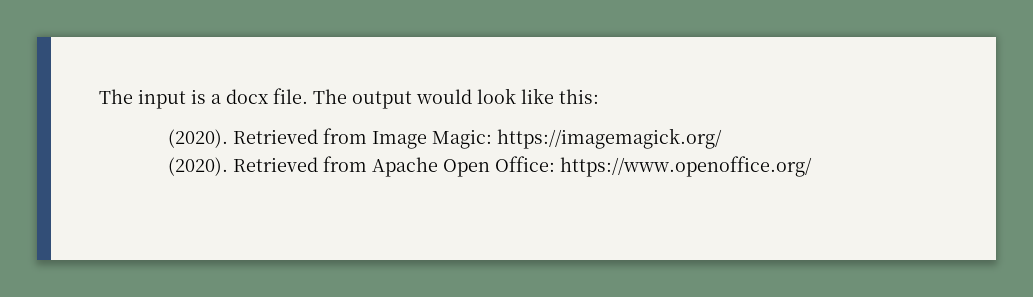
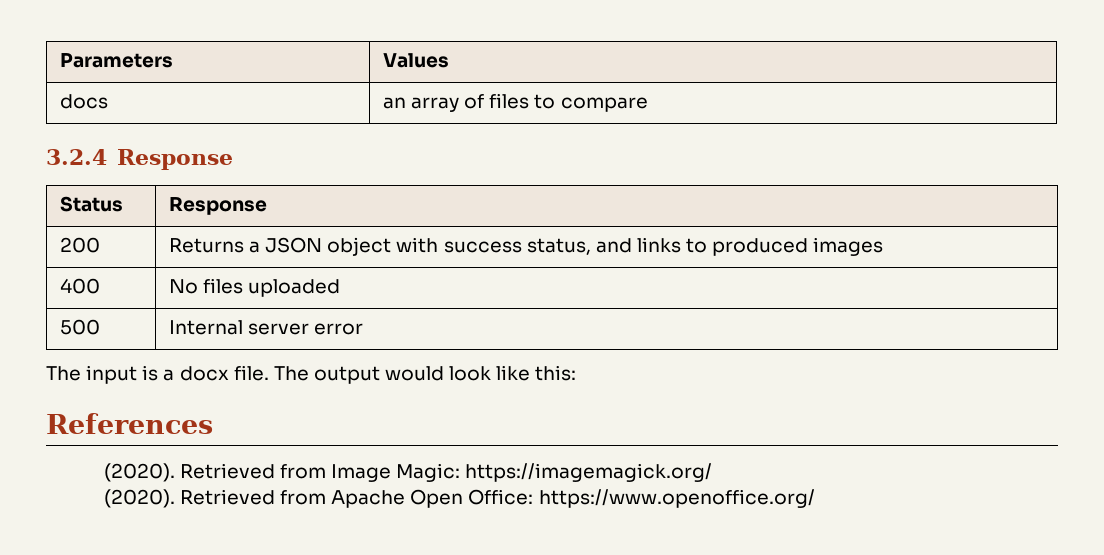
(99, 96) none -> [59,53,173,68] [382,53,449,68] [59,94,108,109] [382,93,648,112] [46,149,233,170] [59,196,123,212] [168,197,267,215] [59,237,100,253] [168,237,884,256] [59,278,100,294] [168,278,341,297] [59,319,100,335] [168,320,364,335] Parameters | Values // docs | an array of files to compare // 3.2.4 Response // Status | Response // 200 | Returns a JSON object with success status, and links to produced images // 400 | No files uploaded // 500 | Internal server error //
(599, 96) none -> [46,413,213,434] // References

